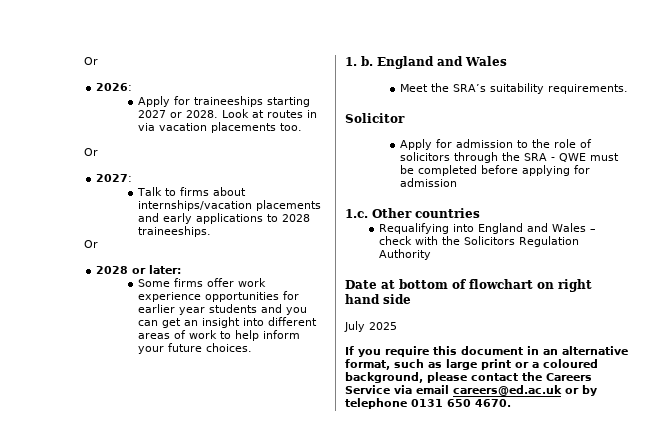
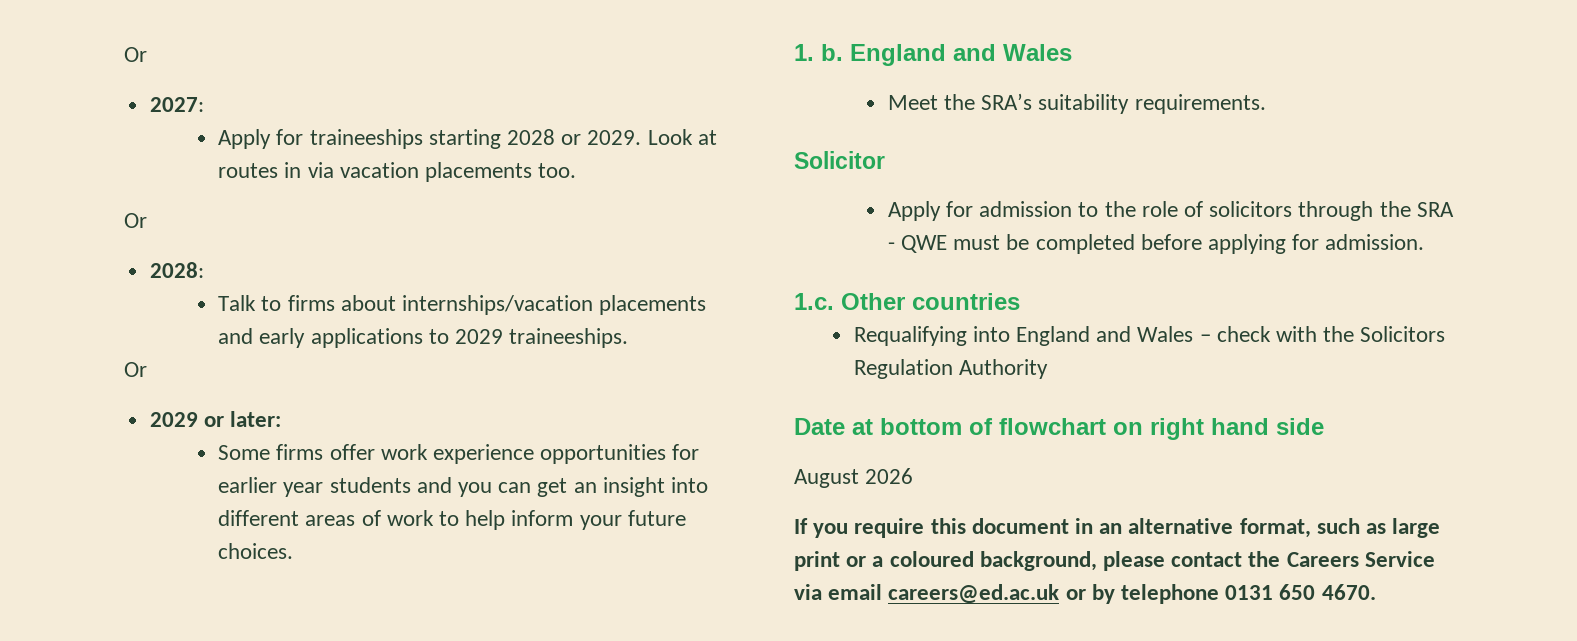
[84,57,99,65] [96,83,133,91] Or // 2026: -> [124,47,148,62] [149,97,204,112] Or // 2027:
[138,110,219,118] 2027 or 2028. -> [507,129,642,145] 2028 or 2029.
[96,174,133,182] 2027: -> [149,262,204,278] 2028:
[282,214,311,222] 2028 -> [455,329,504,344] 2029
[96,266,129,274] 2028 -> [149,412,198,427] 2029
[400,178,458,187] admission -> [1325,234,1425,250] admission.
[344,321,397,332] July 2025 -> [794,468,914,488] August 2026

